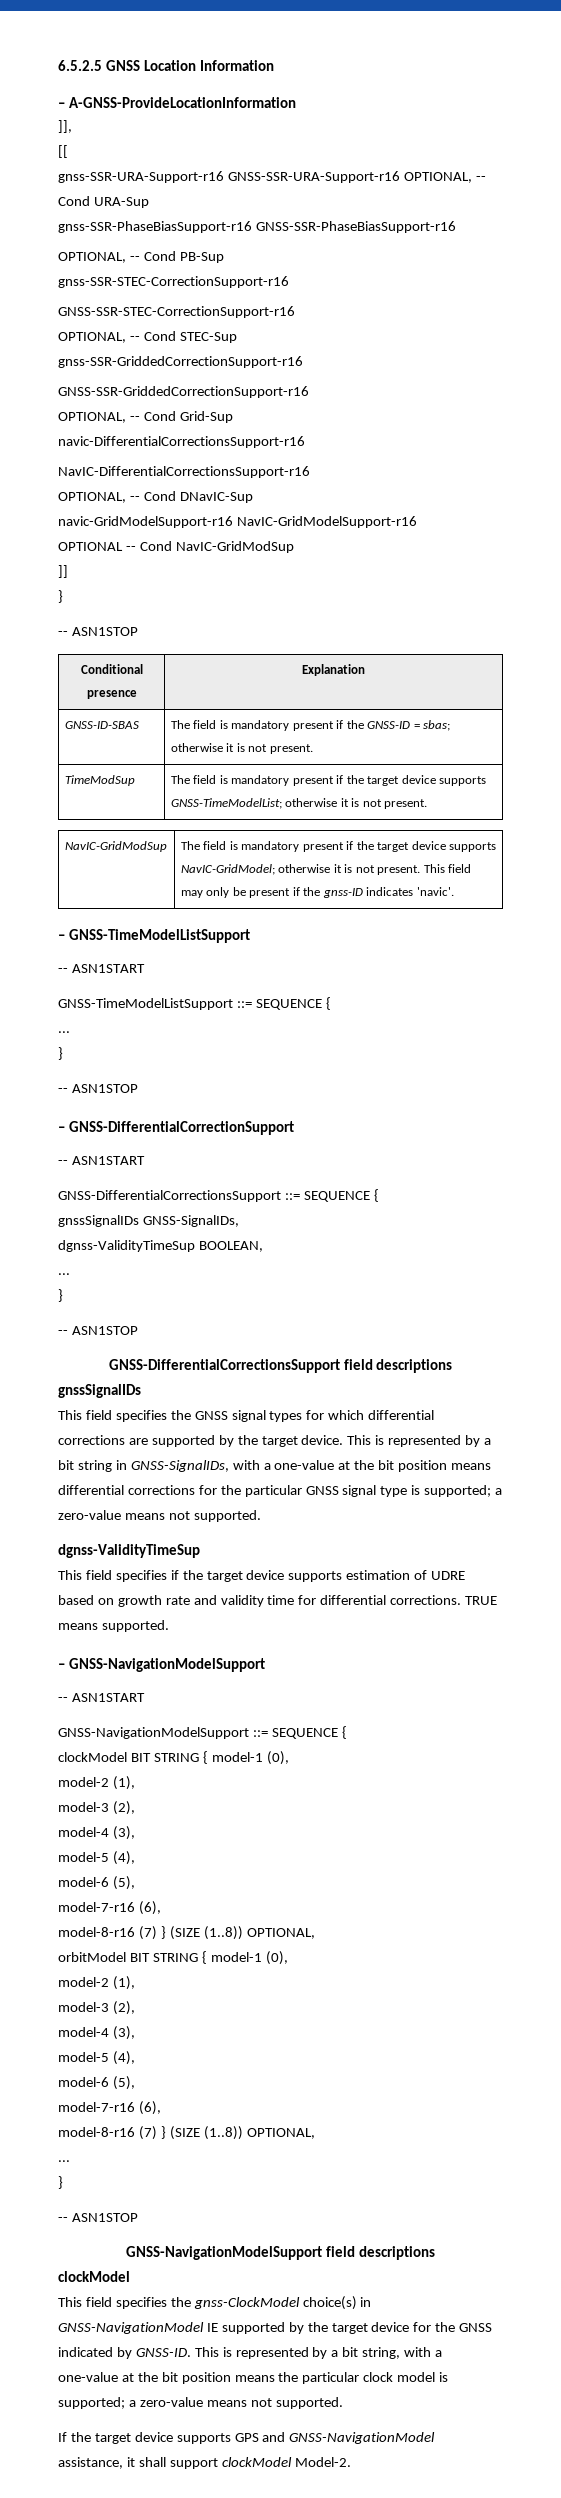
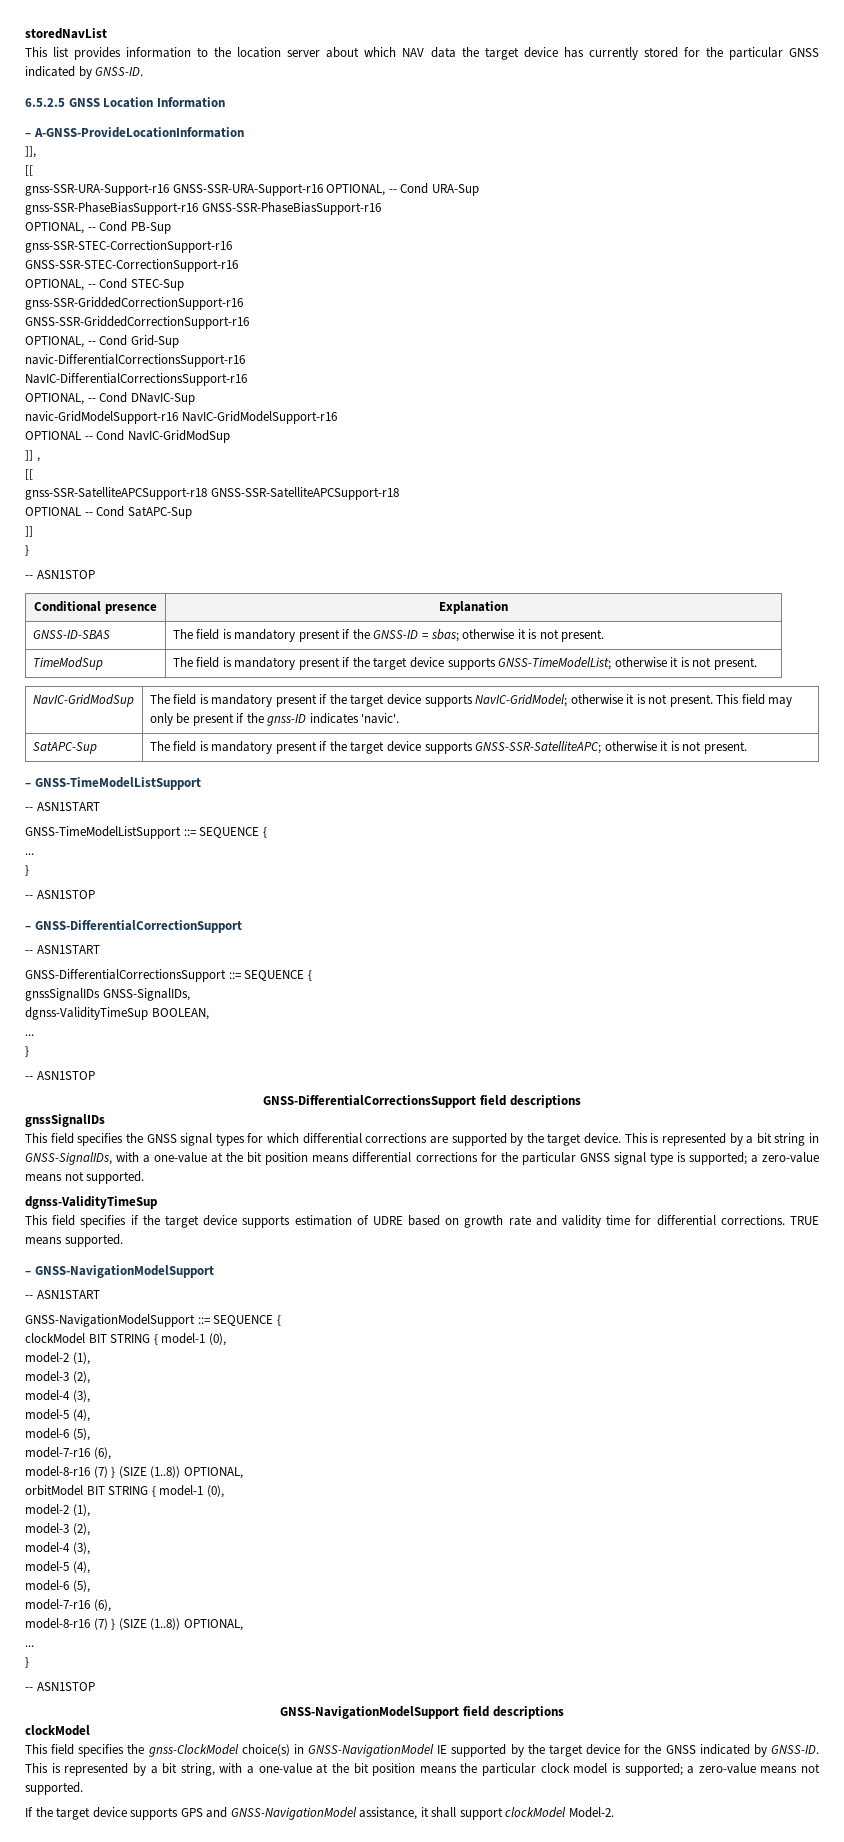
(58, 65) none -> [25,28,107,39] [25,47,819,60] [25,66,144,79] storedNavList // This list provides information to the location server about which NAV data the target device has currently stored for the particular GNSS indicated by GNSS-ID. //
(294, 547) none -> [25,450,40,462] [25,469,33,480] [25,487,399,500] [25,506,192,519] // ]] , // [[ // gnss-SSR-SatelliteAPCSupport-r18 GNSS-SSR-SatelliteAPCSupport-r18 // OPTIONAL -- Cond SatAPC-Sup
(454, 891) none -> [32,742,97,754] [149,741,747,754] // SatAPC-Sup | The field is mandatory present if the target device supports GNSS-SSR-SatelliteAPC; otherwise it is not present.

